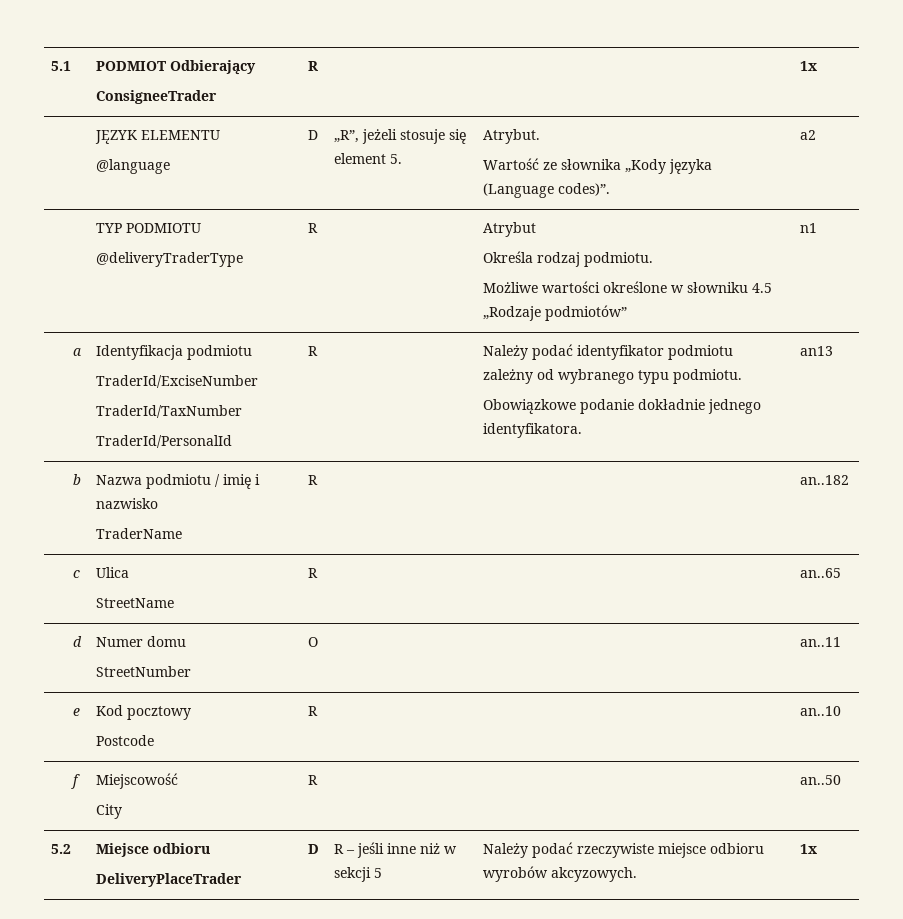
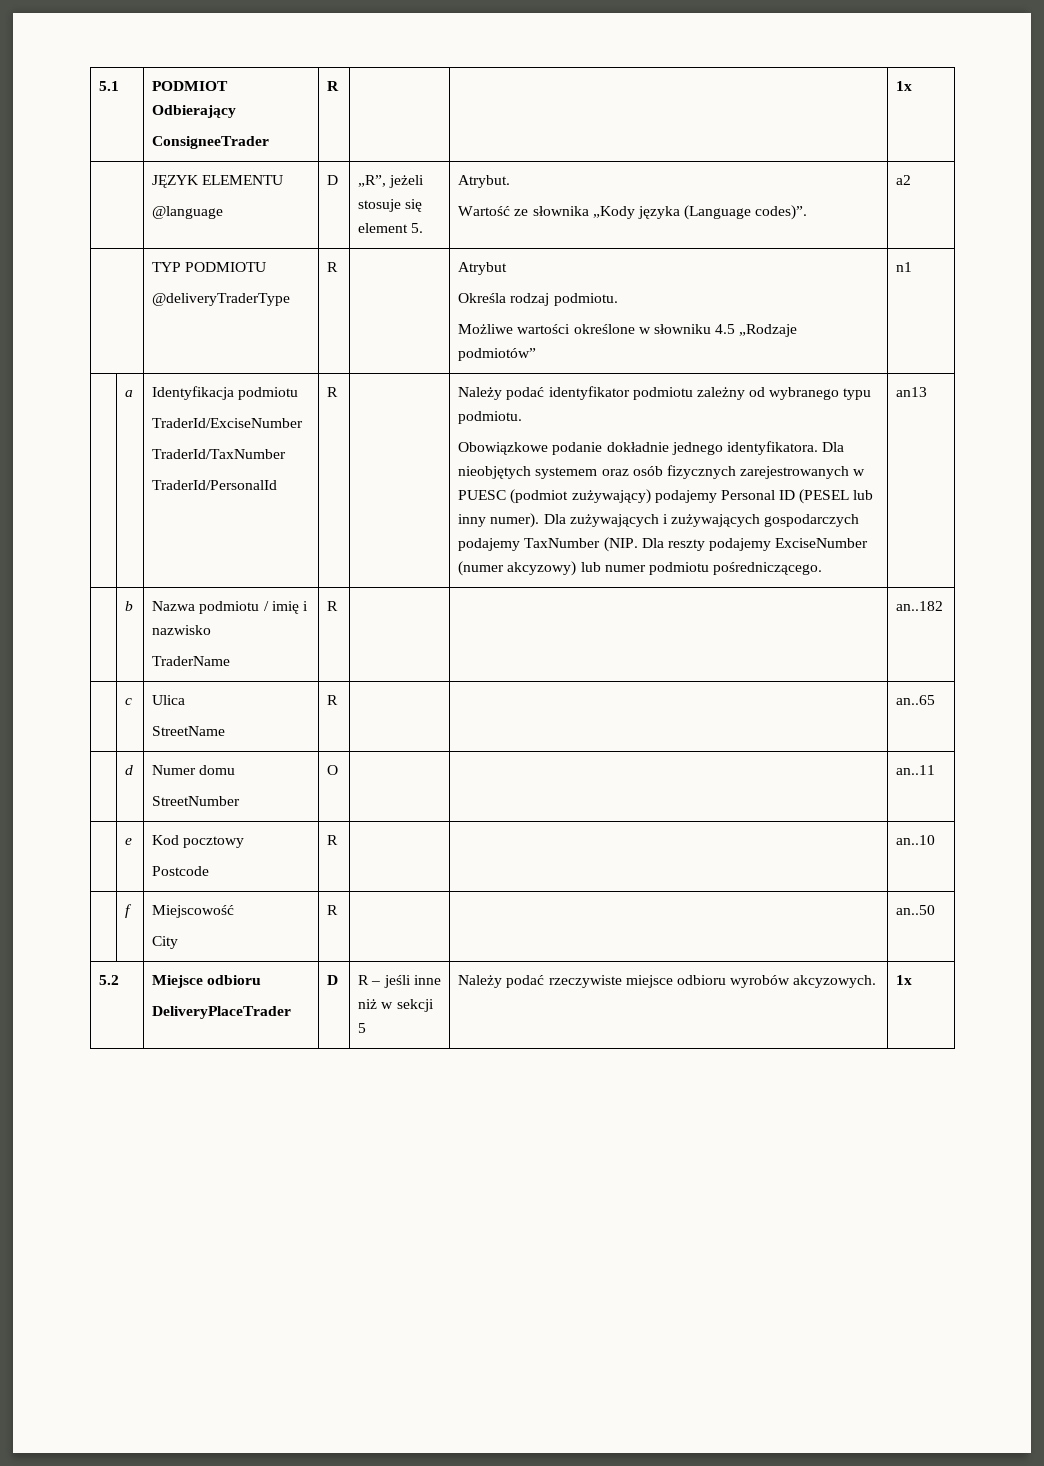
(583, 430) none -> [822,442,845,452] [458,465,866,479] [458,489,874,504] [458,513,860,528] [458,537,869,552] [458,561,823,576] Dla nieobjętych systemem oraz osób fizycznych zarejestrowanych w PUESC (podmiot zużywający) podajemy Personal ID (PESEL lub inny numer). Dla zużywających i zużywających gospodarczych podajemy TaxNumber (NIP. Dla reszty podajemy ExciseNumber (numer akcyzowy) lub numer podmiotu pośredniczącego.

